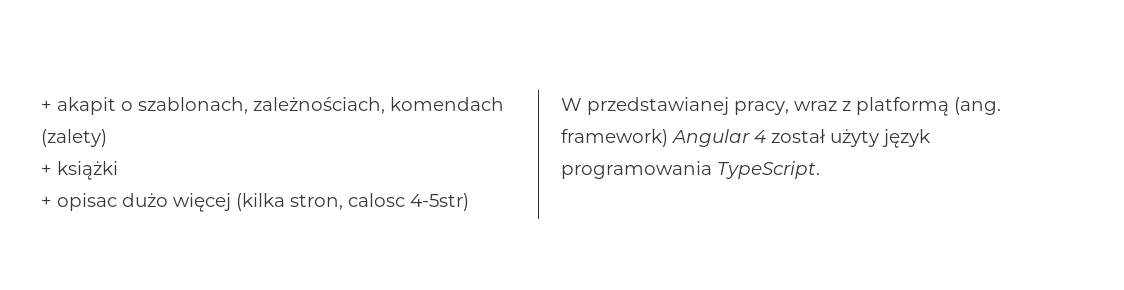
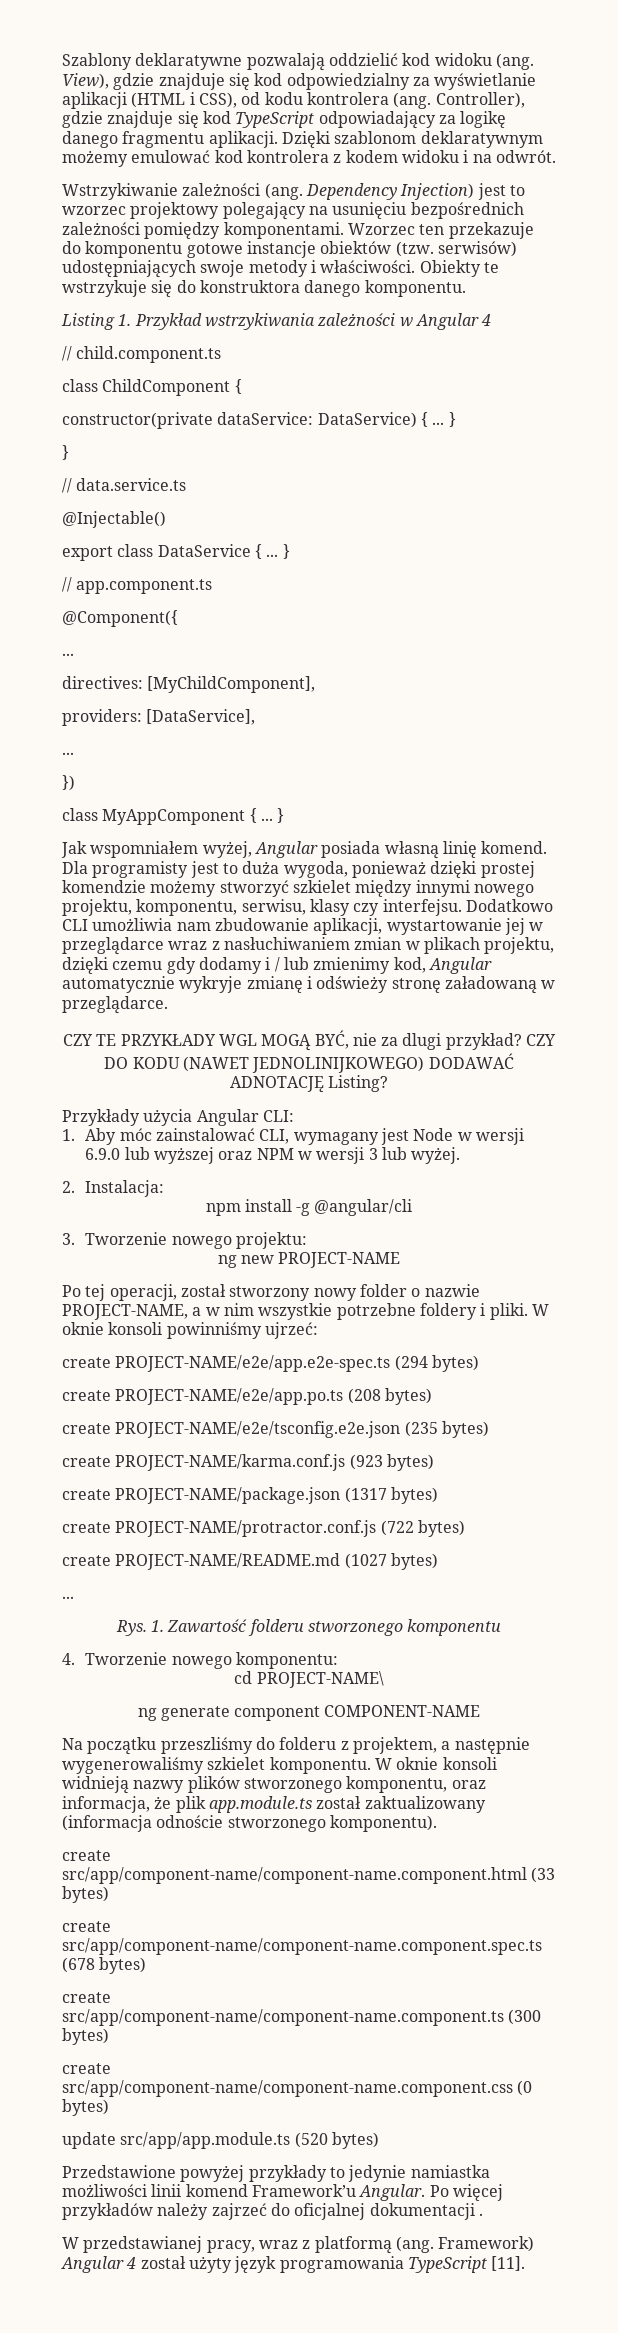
[41,97,504,115] [41,129,107,147] [41,161,118,180] [41,193,469,212] + akapit o szablonach, zależnościach, komendach (zalety) // + książki // + opisac dużo więcej (kilka stron, calosc 4-5str) -> [62,53,534,71] [62,73,537,90] [62,92,525,109] [62,111,507,129] [62,131,543,148] [62,150,556,167] [62,183,525,200] [62,202,524,220] [62,222,534,239] [62,241,517,258] [62,260,499,278] [62,280,466,297] [61,313,492,330] [62,346,222,363] [62,379,242,396] [62,412,456,429] [62,445,69,460] [62,478,187,493] [62,511,166,528] [62,544,290,561] [62,577,213,594] [62,610,178,627] [62,653,74,656] [62,676,316,693] [62,709,256,726] [62,752,74,755] [62,775,75,791] [62,808,285,825] [61,841,548,859] [62,861,535,878] [62,880,534,897] [62,899,553,916] [62,918,544,935] [62,937,555,955] [62,957,492,974] [62,976,556,994] [62,996,168,1014] [62,1030,557,1051] [104,1053,514,1073] [229,1075,389,1093] [62,1109,294,1126] [62,1128,524,1145] [85,1147,461,1164] [62,1180,165,1197] [205,1199,413,1216] [62,1232,307,1249] [217,1252,401,1268] [62,1284,480,1301] [62,1303,549,1320] [62,1322,318,1339] [62,1355,479,1372] [62,1388,432,1405] [62,1421,489,1438] [62,1454,434,1471] [62,1487,438,1504] [62,1520,465,1537] [62,1553,438,1570] [62,1596,74,1599] [115,1619,502,1636] [62,1652,338,1669] [234,1671,384,1688] [137,1705,481,1721] [62,1737,530,1755] [62,1757,497,1774] [62,1776,486,1794] [62,1796,486,1813] [62,1815,437,1832] [62,1850,111,1861] [62,1867,556,1884] [62,1886,109,1903] [62,1921,111,1932] [62,1938,542,1955] [62,1957,147,1974] [62,1992,111,2003] [62,2009,542,2026] [62,2028,109,2045] [62,2063,111,2074] [62,2080,533,2097] [62,2099,109,2116] [62,2132,379,2149] [62,2165,490,2182] [62,2184,503,2201] [62,2203,483,2220] Szablony deklaratywne pozwalają oddzielić kod widoku (ang. View), gdzie znajduje się kod odpowiedzialny za wyświetlanie aplikacji (HTML i CSS), od kodu kontrolera (ang. Controller), gdzie znajduje się kod TypeScript odpowiadający za logikę danego fragmentu aplikacji. Dzięki szablonom deklaratywnym możemy emulować kod kontrolera z kodem widoku i na odwrót. // Wstrzykiwanie zależności (ang. Dependency Injection) jest to wzorzec projektowy polegający na usunięciu bezpośrednich zależności pomiędzy komponentami. Wzorzec ten przekazuje do komponentu gotowe instancje obiektów (tzw. serwisów) udostępniających swoje metody i właściwości. Obiekty te wstrzykuje się do konstruktora danego komponentu. // Listing 1. Przykład wstrzykiwania zależności w Angular 4 // // child.component.ts // class ChildComponent { // constructor(private dataService: DataService) { ... } // } // // data.service.ts // @Injectable() // export class DataService { ... } // // app.component.ts // @Component({ // ... // directives: [MyChildComponent], // providers: [DataService], // ... // }) // class MyAppComponent { ... } // Jak wspomniałem wyżej, Angular posiada własną linię komend. Dla programisty jest to duża wygoda, ponieważ dzięki prostej komendzie możemy stworzyć szkielet między innymi nowego projektu, komponentu, serwisu, klasy czy interfejsu. Dodatkowo CLI umożliwia nam zbudowanie aplikacji, wystartowanie jej w przeglądarce wraz z nasłuchiwaniem zmian w plikach projektu, dzięki czemu gdy dodamy i / lub zmienimy kod, Angular automatycznie wykryje zmianę i odświeży stronę załadowaną w przeglądarce. // CZY TE PRZYKŁADY WGL MOGĄ BYĆ, nie za dlugi przykład? CZY DO KODU (NAWET JEDNOLINIJKOWEGO) DODAWAĆ ADNOTACJĘ Listing? // Przykłady użycia Angular CLI: // 1. Aby móc zainstalować CLI, wymagany jest Node w wersji 6.9.0 lub wyższej oraz NPM w wersji 3 lub wyżej. // 2. Instalacja: // npm install -g @angular/cli // 3. Tworzenie nowego projektu: // ng new PROJECT-NAME // Po tej operacji, został stworzony nowy folder o nazwie PROJECT-NAME, a w nim wszystkie potrzebne foldery i pliki. W oknie konsoli powinniśmy ujrzeć: // create PROJECT-NAME/e2e/app.e2e-spec.ts (294 bytes) // create PROJECT-NAME/e2e/app.po.ts (208 bytes) // create PROJECT-NAME/e2e/tsconfig.e2e.json (235 bytes) // create PROJECT-NAME/karma.conf.js (923 bytes) // create PROJECT-NAME/package.json (1317 bytes) // create PROJECT-NAME/protractor.conf.js (722 bytes) // create PROJECT-NAME/README.md (1027 bytes) // ... // Rys. 1. Zawartość folderu stworzonego komponentu // 4. Tworzenie nowego komponentu: // cd PROJECT-NAME\ // ng generate component COMPONENT-NAME // Na początku przeszliśmy do folderu z projektem, a następnie wygenerowaliśmy szkielet komponentu. W oknie konsoli widnieją nazwy plików stworzonego komponentu, oraz informacja, że plik app.module.ts został zaktualizowany (informacja odnoście stworzonego komponentu). // create src/app/component-name/component-name.component.html (33 bytes) // create src/app/component-name/component-name.component.spec.ts (678 bytes) // create src/app/component-name/component-name.component.ts (300 bytes) // create src/app/component-name/component-name.component.css (0 bytes) // update src/app/app.module.ts (520 bytes) // Przedstawione powyżej przykłady to jedynie namiastka możliwości linii komend Framework’u Angular. Po więcej przykładów należy zajrzeć do oficjalnej dokumentacji .
[561,129,668,147] framework) -> [438,2236,535,2252] Framework)
[717,161,820,179] TypeScript. -> [407,2256,526,2273] TypeScript [11].

